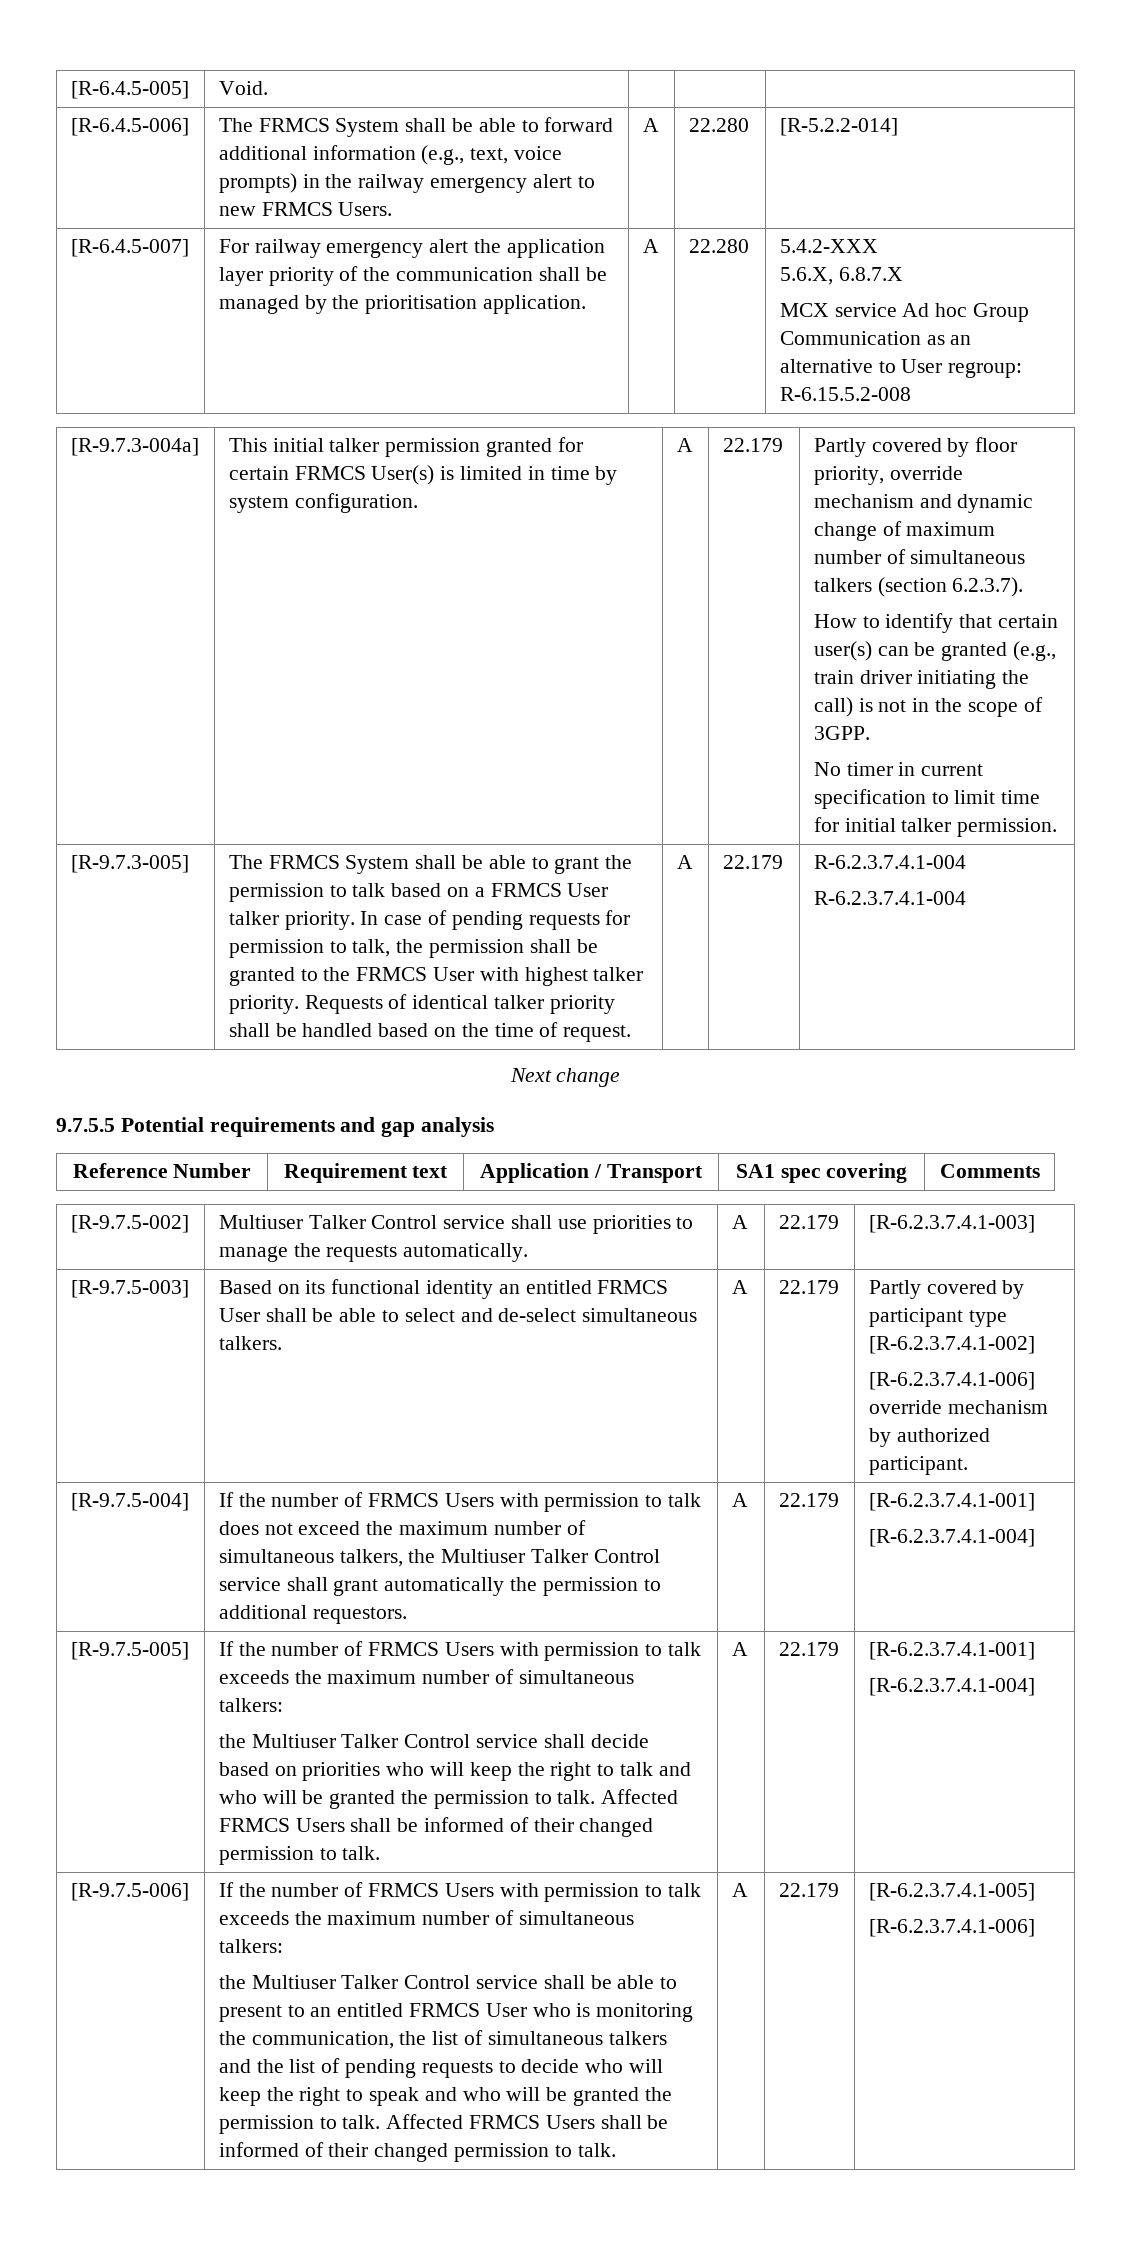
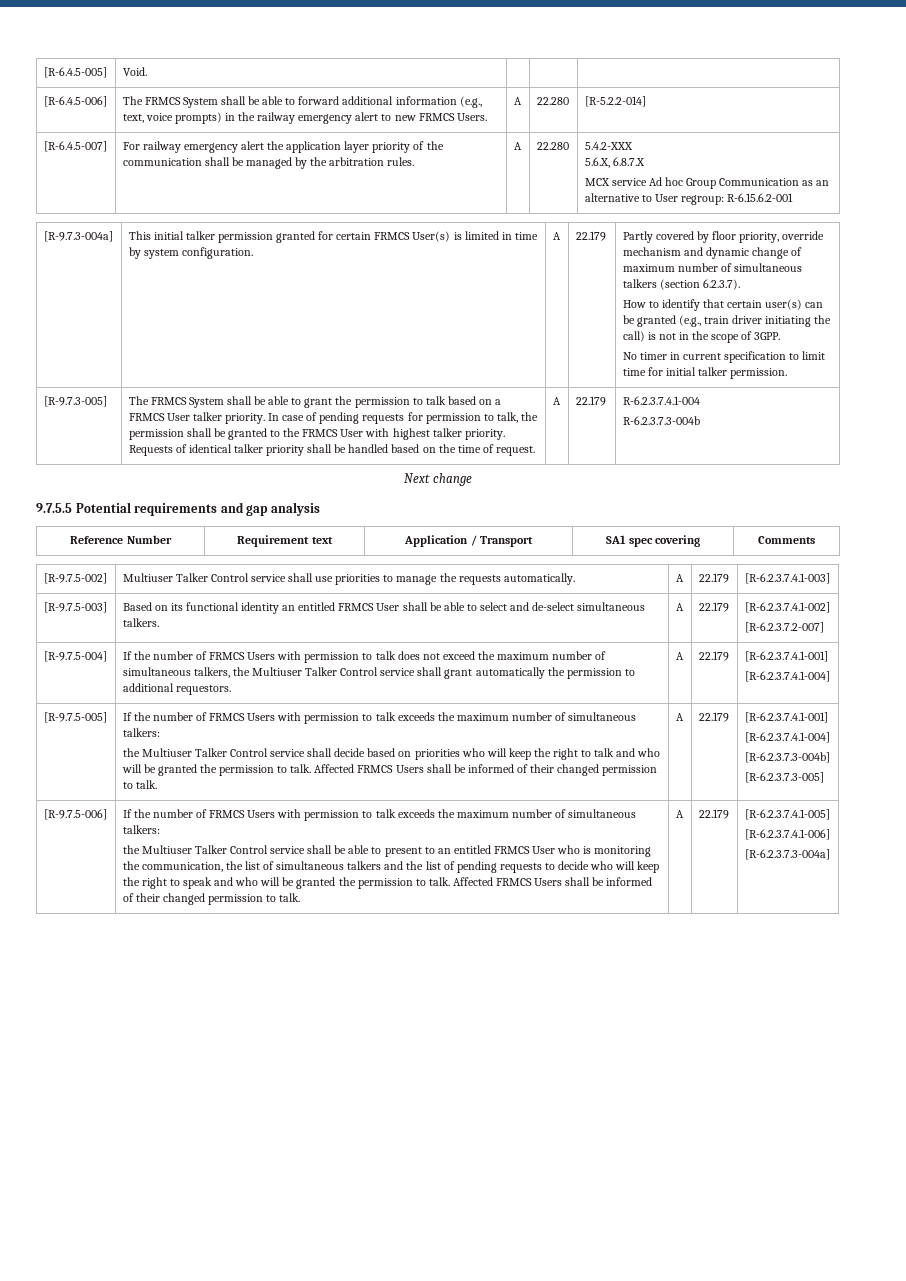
[365,295,586,314] prioritisation application. -> [329,157,415,166] arbitration rules.
[779,387,911,401] R-6.15.5.2-008 -> [726,193,793,202] R-6.15.6.2-001
[813,891,966,905] R-6.2.3.7.4.1-004 -> [622,416,700,425] R-6.2.3.7.3-004b
[868,1280,1025,1299] [868,1308,1007,1327] [868,1336,1035,1354] [868,1372,1035,1390] [868,1400,1048,1414] [868,1428,990,1447] [868,1456,968,1475] Partly covered by participant type [R-6.2.3.7.4.1-002] // [R-6.2.3.7.4.1-006] override mechanism by authorized participant. -> [744,602,830,613] [744,622,824,633] [R-6.2.3.7.4.1-002] // [R-6.2.3.7.2-007]
(1035, 1687) none -> [744,752,830,763] [744,772,824,783] // [R-6.2.3.7.3-004b] // [R-6.2.3.7.3-005]
(1035, 1928) none -> [744,849,830,860] // [R-6.2.3.7.3-004a]

